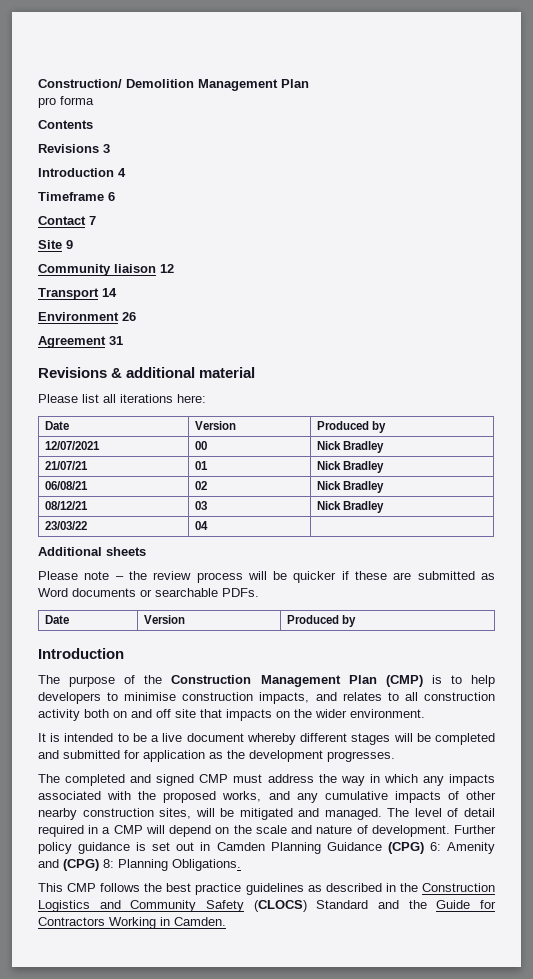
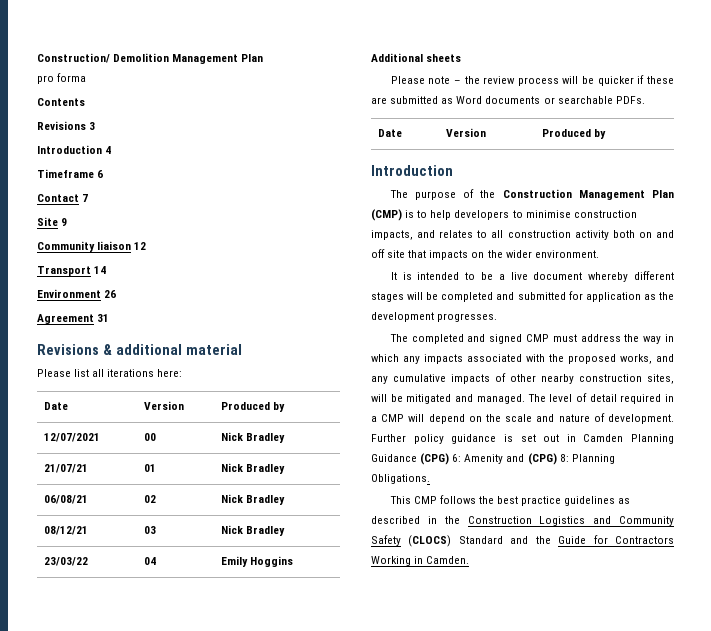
(209, 525) none -> [220,556,294,567] Emily Hoggins

